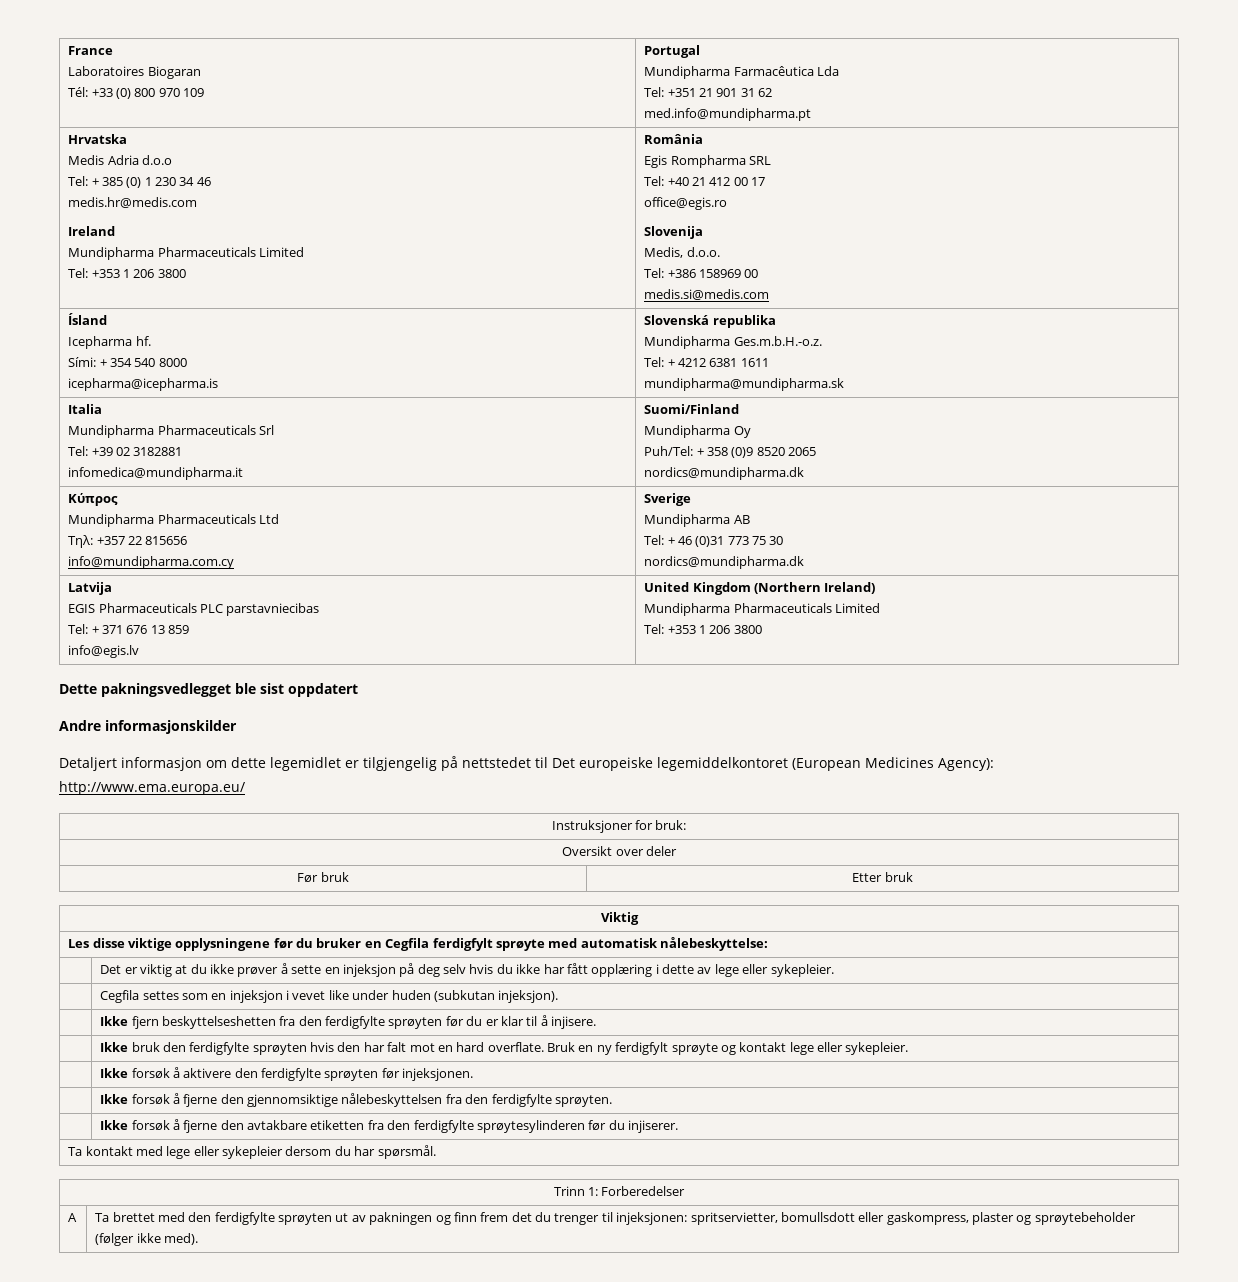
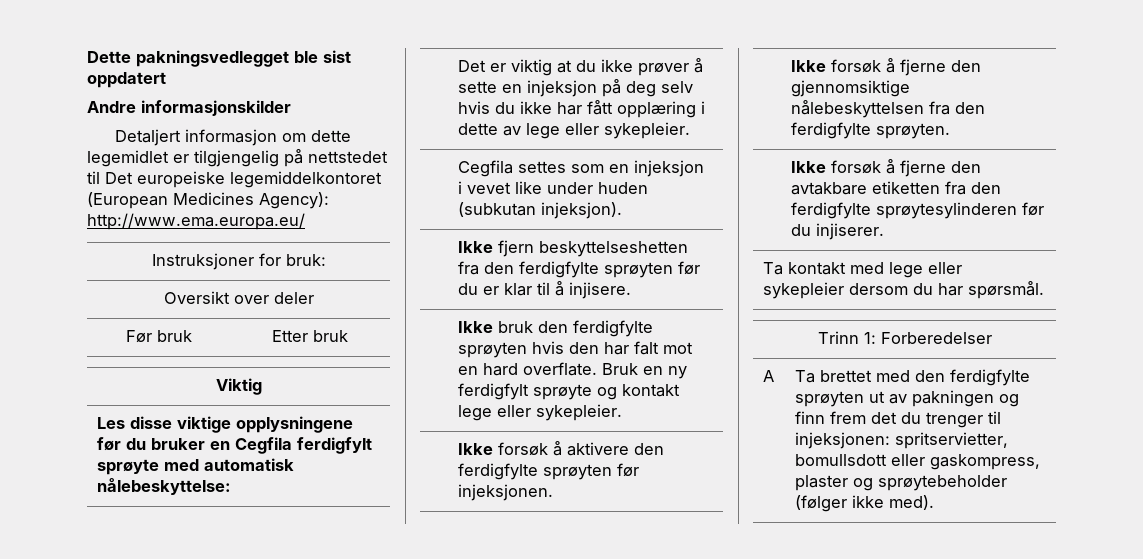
[68,46,114,55] [68,66,201,79] [68,87,205,99] [644,45,701,58] [644,66,839,79] [644,87,773,97] [644,108,812,121] [68,134,128,144] [68,155,172,165] [68,176,211,188] [68,197,198,208] [68,226,116,236] [68,247,304,260] [68,268,186,278] [644,134,704,144] [644,155,771,168] [644,176,766,186] [644,197,728,210] [644,226,704,239] [644,247,720,258] [644,268,759,278] [644,289,770,300] [68,313,108,325] [68,336,151,349] [68,357,187,367] [68,378,219,391] [644,315,776,328] [644,336,822,349] [644,357,769,367] [644,378,845,391] [68,404,103,414] [68,425,274,438] [68,446,183,456] [68,467,244,480] [644,404,740,414] [644,425,751,438] [644,446,817,458] [644,467,805,480] [68,493,119,506] [68,514,279,527] [68,535,188,548] [68,556,235,569] [644,493,692,506] [644,514,750,527] [644,535,784,547] [644,556,805,569] [68,582,113,595] [68,603,320,616] [68,624,190,634] [68,645,140,658] [644,582,876,595] [644,603,880,616] [644,624,762,634] France // Laboratoires Biogaran // Tél: +33 (0) 800 970 109 | Portugal // Mundipharma Farmacêutica Lda // Tel: +351 21 901 31 62 // med.info@mundipharma.pt // Hrvatska // Medis Adria d.o.o // Tel: + 385 (0) 1 230 34 46 // medis.hr@medis.com // Ireland // Mundipharma Pharmaceuticals Limited // Tel: +353 1 206 3800 | România // Egis Rompharma SRL // Tel: +40 21 412 00 17 // office@egis.ro // Slovenija // Medis, d.o.o. // Tel: +386 158969 00 // medis.si@medis.com // Ísland // Icepharma hf. // Sími: + 354 540 8000 // icepharma@icepharma.is | Slovenská republika // Mundipharma Ges.m.b.H.-o.z. // Tel: + 4212 6381 1611 // mundipharma@mundipharma.sk // Italia // Mundipharma Pharmaceuticals Srl // Tel: +39 02 3182881 // infomedica@mundipharma.it | Suomi/Finland // Mundipharma Oy // Puh/Tel: + 358 (0)9 8520 2065 // nordics@mundipharma.dk // Κύπρος // Mundipharma Pharmaceuticals Ltd // Τηλ: +357 22 815656 // info@mundipharma.com.cy | Sverige // Mundipharma AB // Tel: + 46 (0)31 773 75 30 // nordics@mundipharma.dk // Latvija // EGIS Pharmaceuticals PLC parstavniecibas // Tel: + 371 676 13 859 // info@egis.lv | United Kingdom (Northern Ireland) // Mundipharma Pharmaceuticals Limited // Tel: +353 1 206 3800 // -> (87, 57) none

